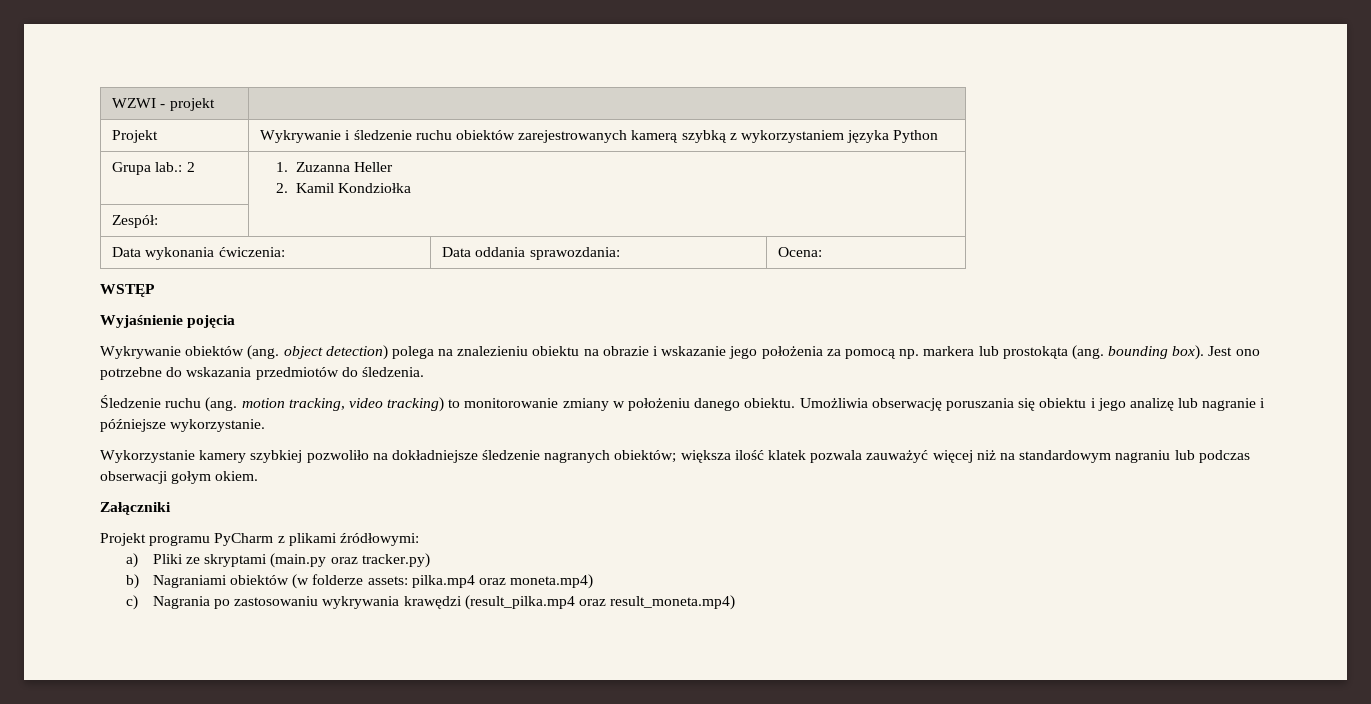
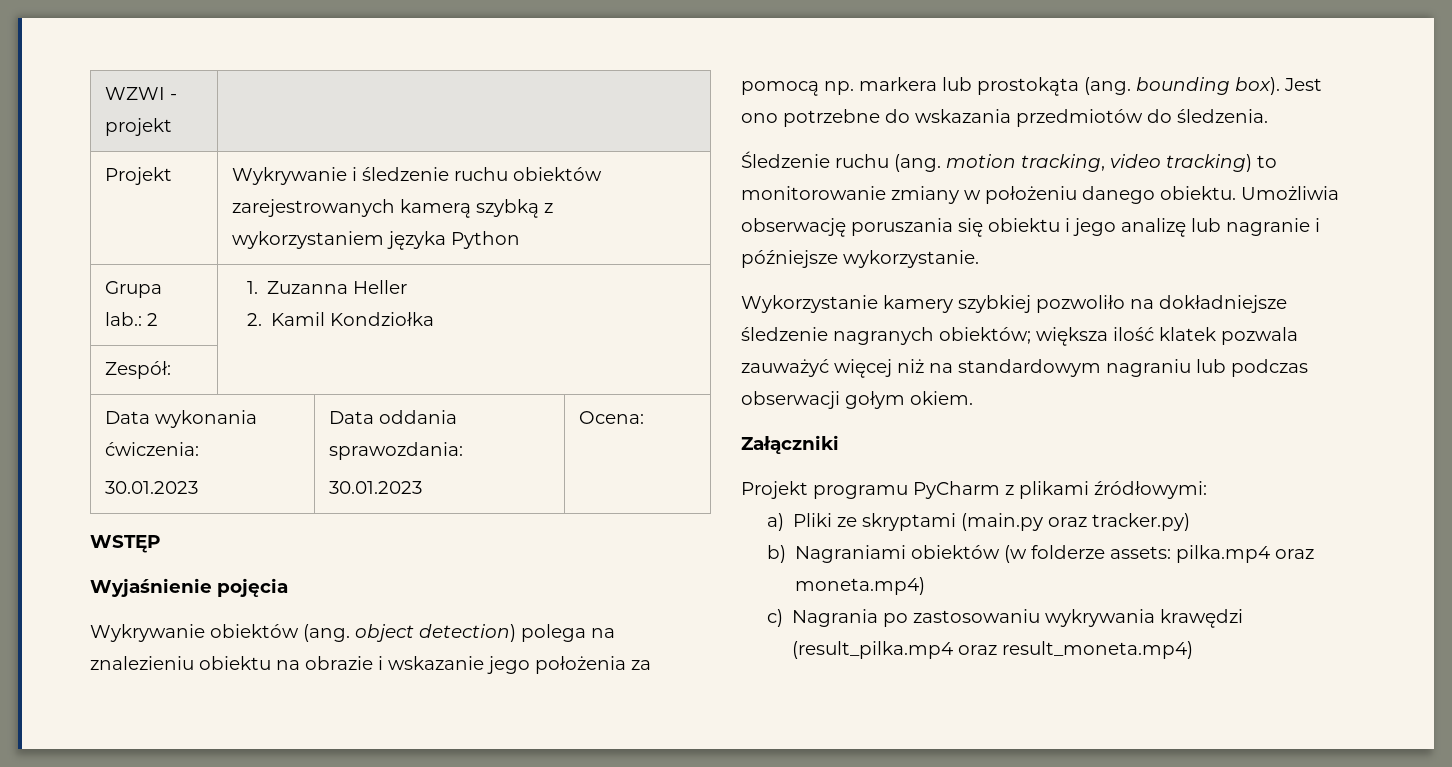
(285, 252) none -> [104,481,198,494] // 30.01.2023
(620, 253) none -> [328,481,422,494] // 30.01.2023

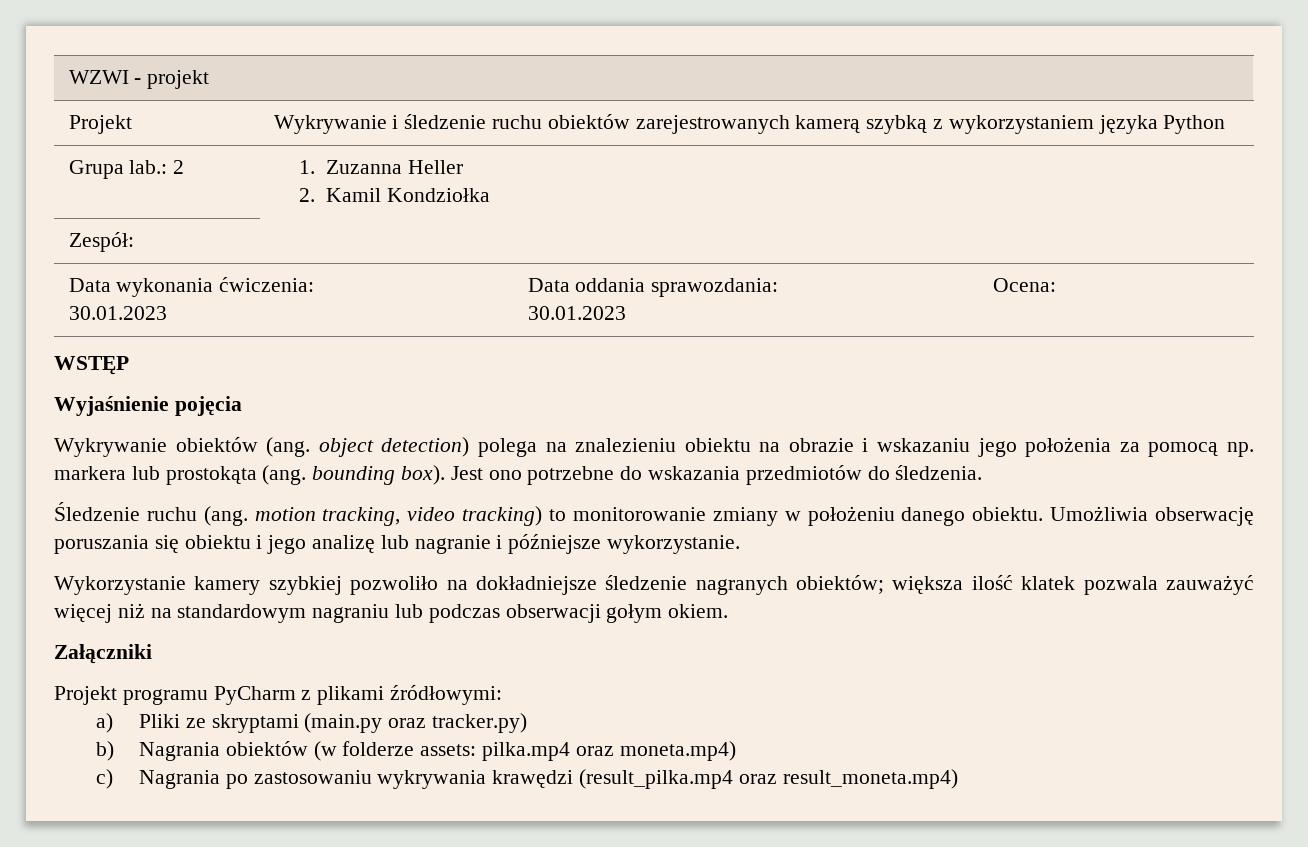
[388,656,484,670] wskazanie -> [877,438,971,452] wskazaniu
[794,545,906,563] Nagraniami -> [138,742,220,761] Nagrania

